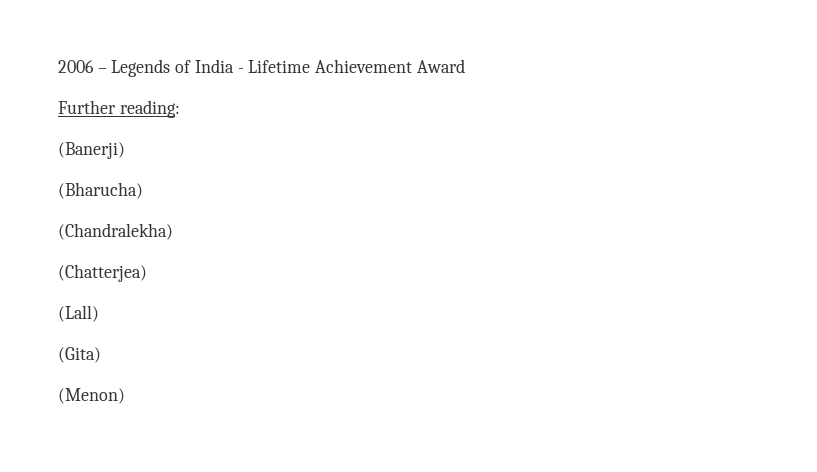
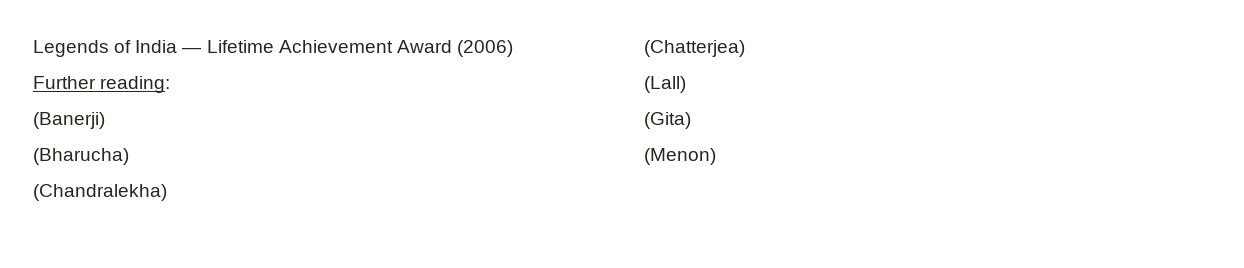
[58,60,107,73] 2006 – -> (33, 48) none
[237,68,244,73] - -> [182,47,202,53] —
(465, 66) none -> [456,40,513,57] (2006)

